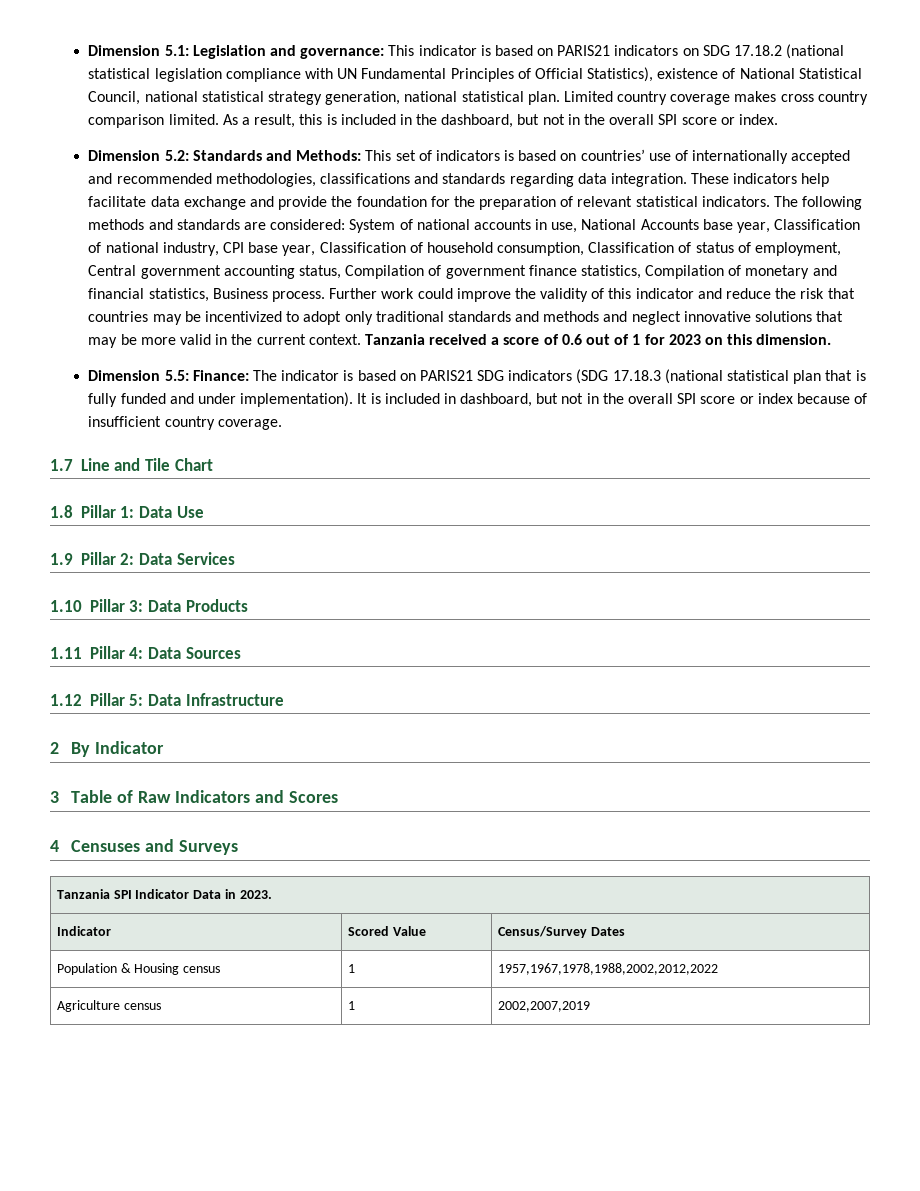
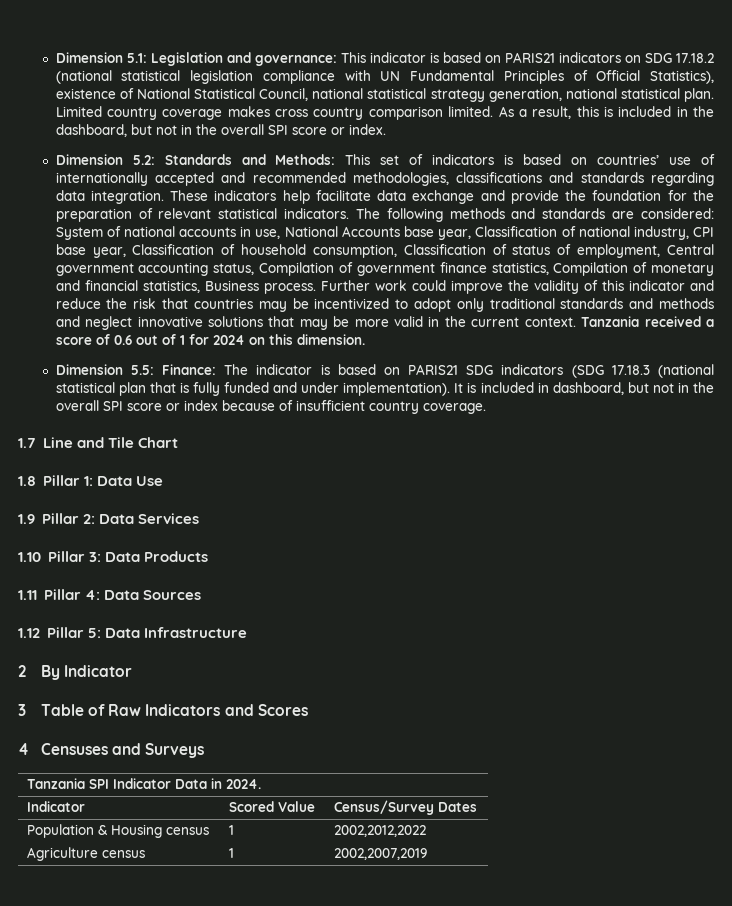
[668,334,701,345] 2023 -> [212,335,245,345] 2024
[239,890,272,899] 2023. -> [225,779,261,789] 2024.
[497,963,718,975] 1957,1967,1978,1988,2002,2012,2022 -> [333,825,426,837] 2002,2012,2022

